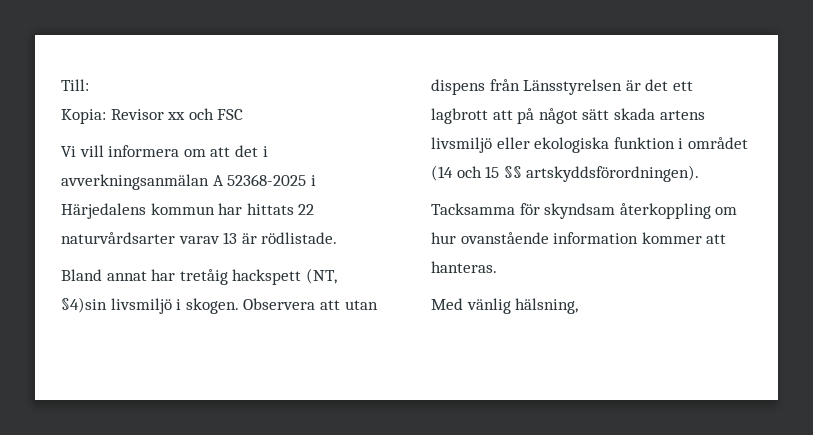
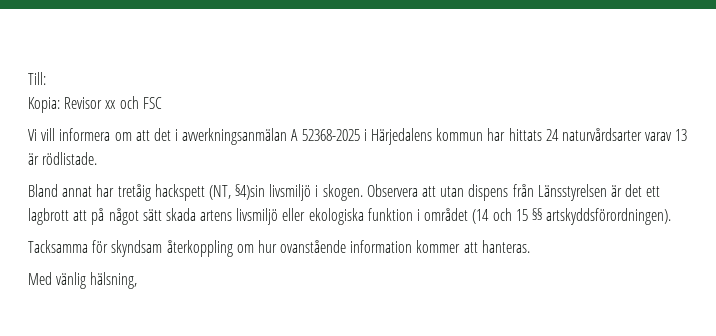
[298,204,315,215] 22 -> [545,129,559,141] 24

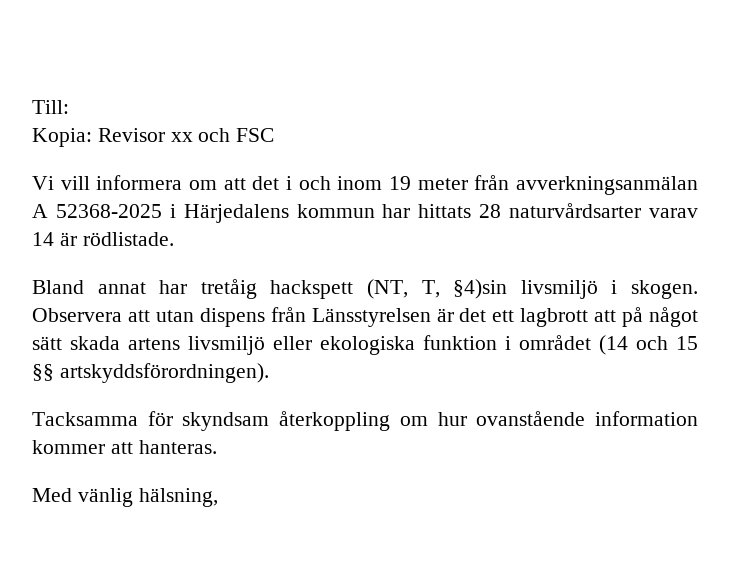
(179, 135) none -> [298,175,510,190] och inom 19 meter från
[545,129,559,141] 24 -> [479,204,502,218] 28
[675,129,688,141] 13 -> [32,232,54,246] 14
(231, 192) none -> [421,280,440,298] T,

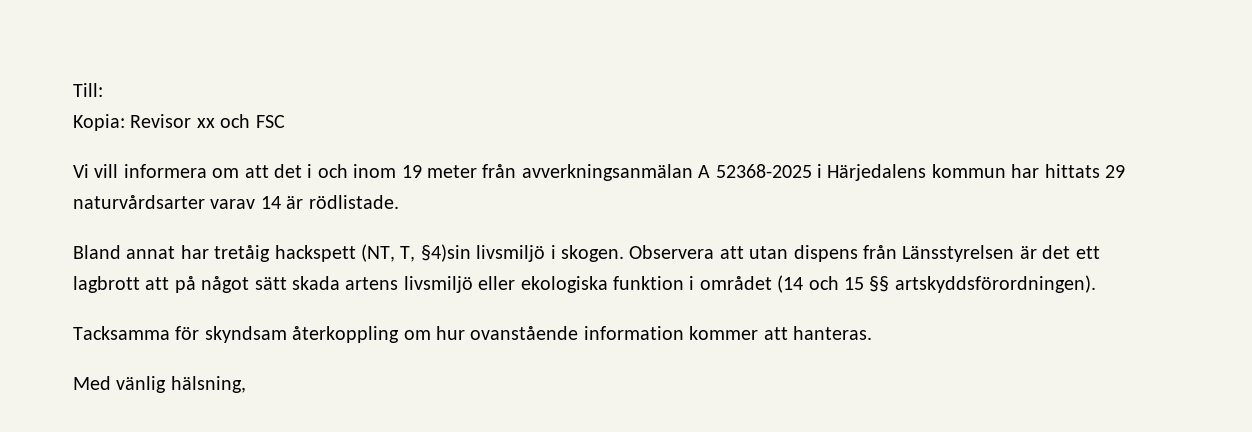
[479,204,502,218] 28 -> [1105,165,1125,178] 29

